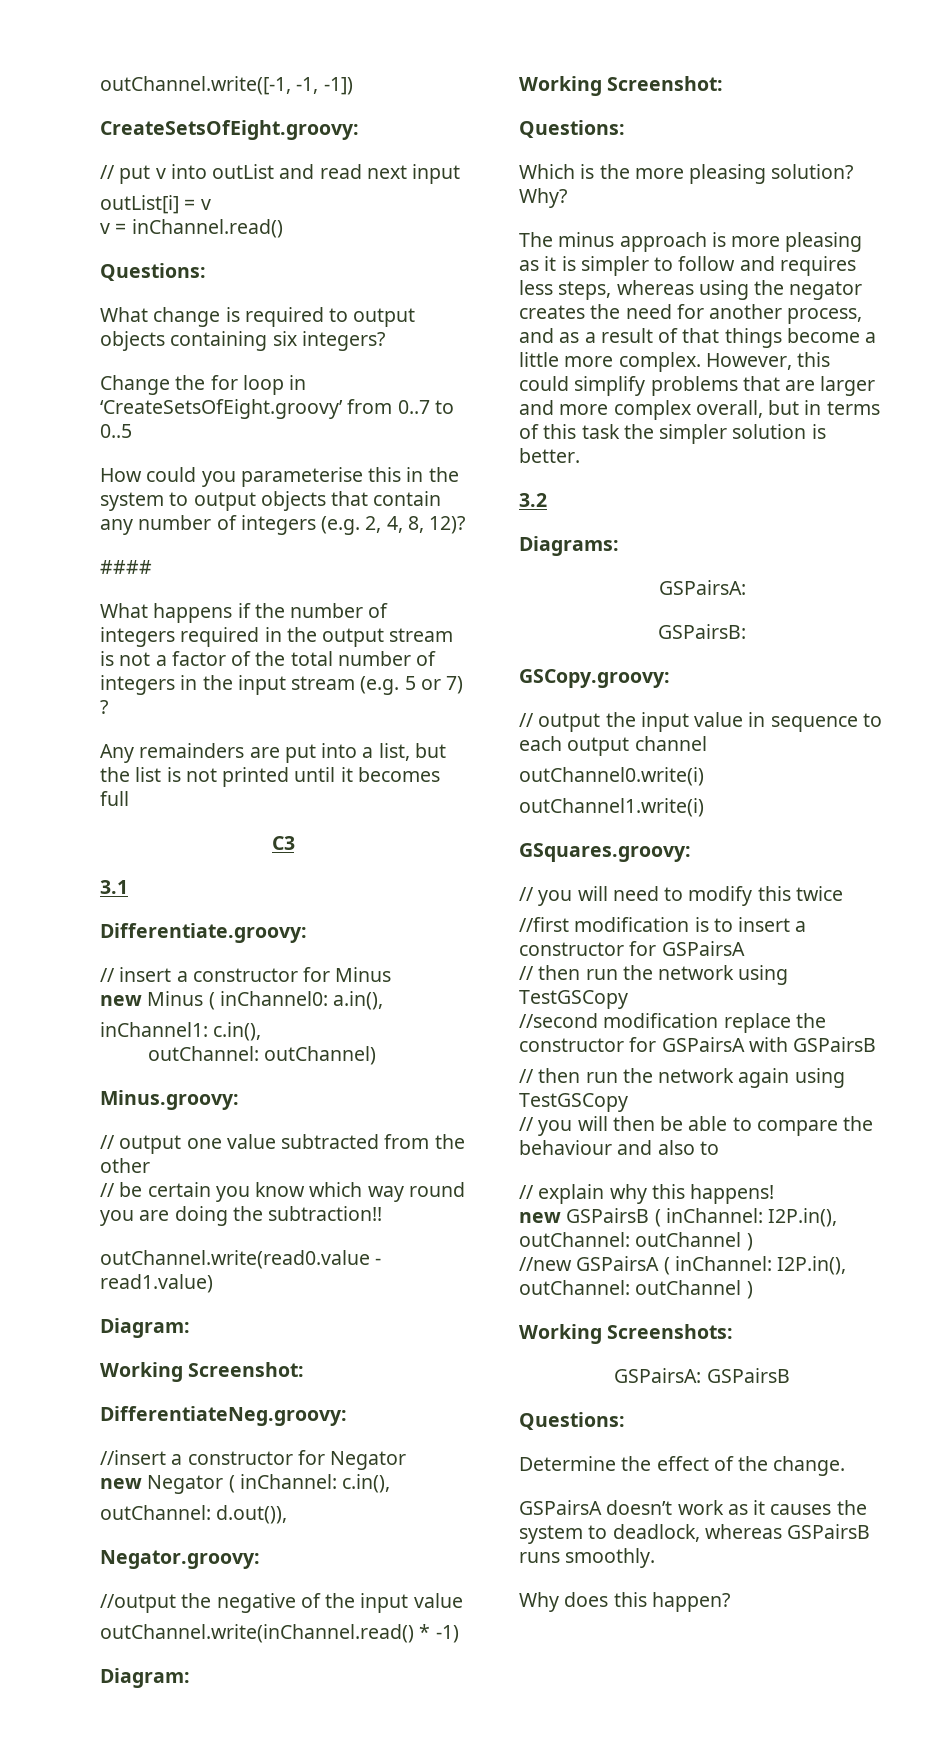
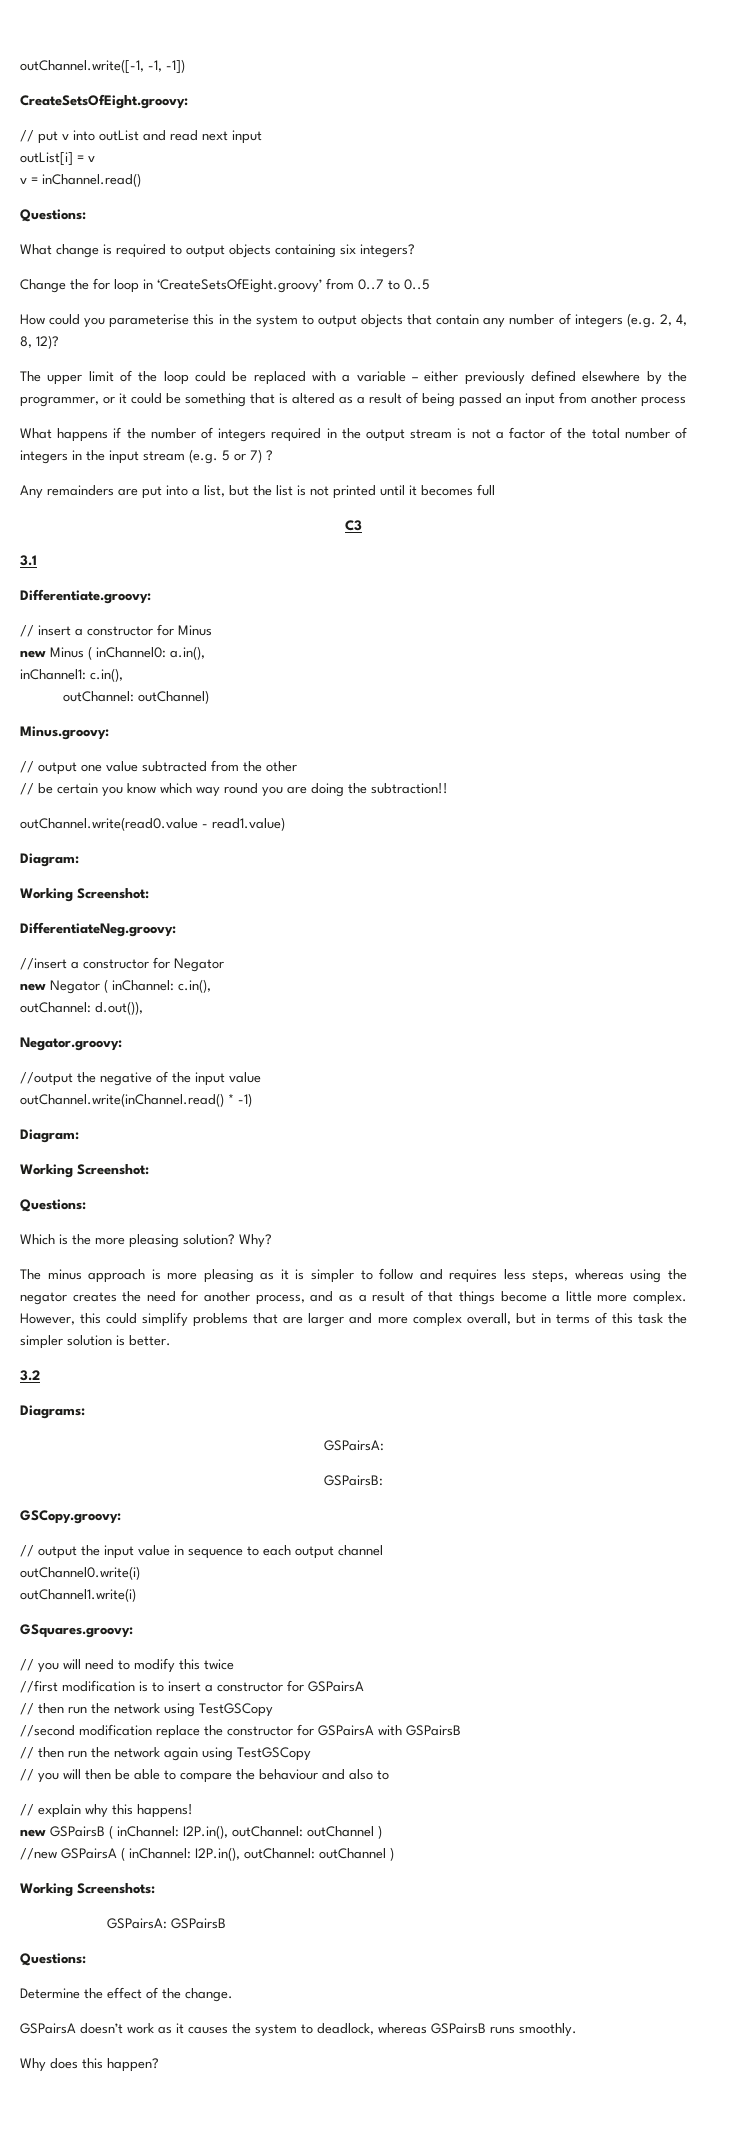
[100,560,152,574] #### -> [20,370,687,385] [20,392,686,407] The upper limit of the loop could be replaced with a variable – either previously defined elsewhere by the programmer, or it could be something that is altered as a result of being passed an input from another process

